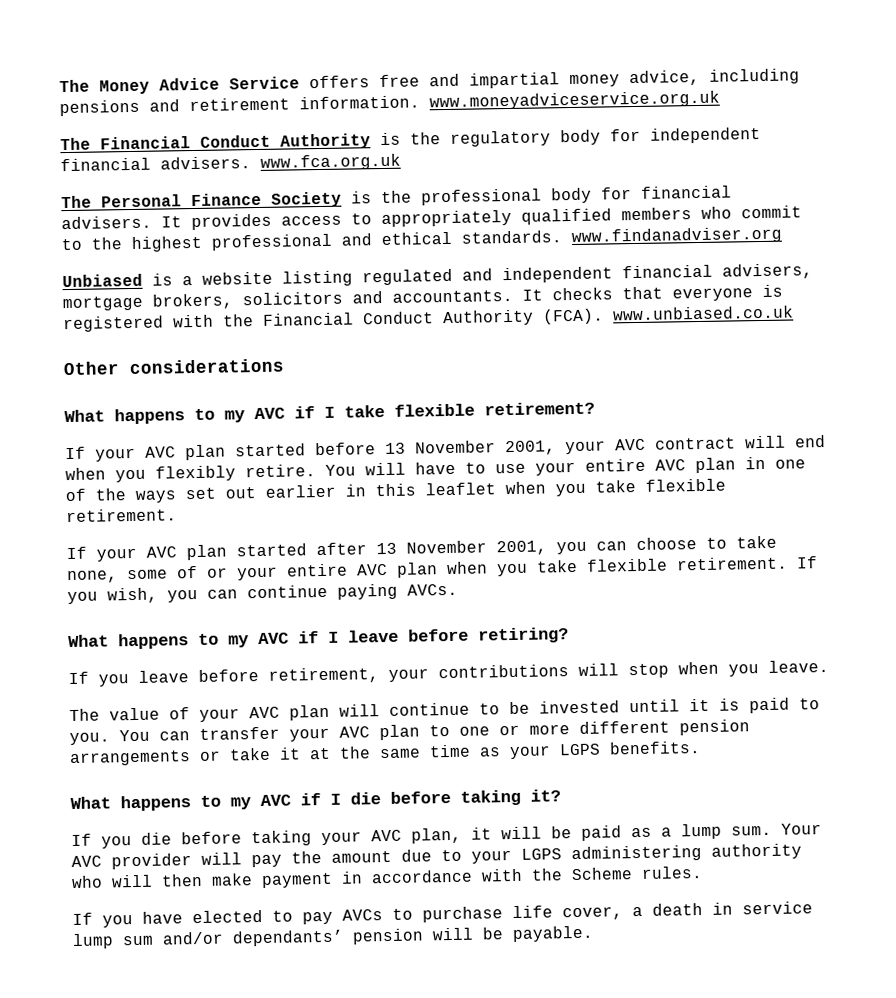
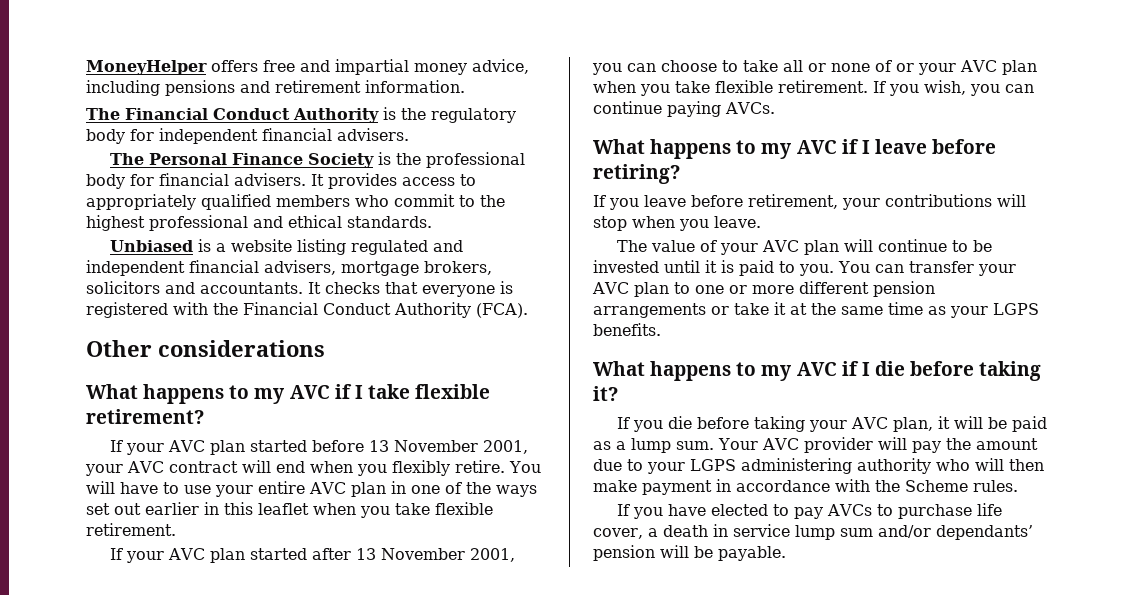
[59,76,300,95] The Money Advice Service -> [86,60,207,75] MoneyHelper
[429,90,720,111] www.moneyadviceservice.org.uk -> (465, 86) none
[260,153,401,171] www.fca.org.uk -> (409, 134) none
[571,226,782,245] www.findanadviser.org -> (432, 222) none
[612,305,794,321] www.unbiased.co.uk -> (528, 310) none
[67,569,168,584] none, some -> [783,60,870,72] all or none
[287,563,348,577] entire -> (956, 69) none

